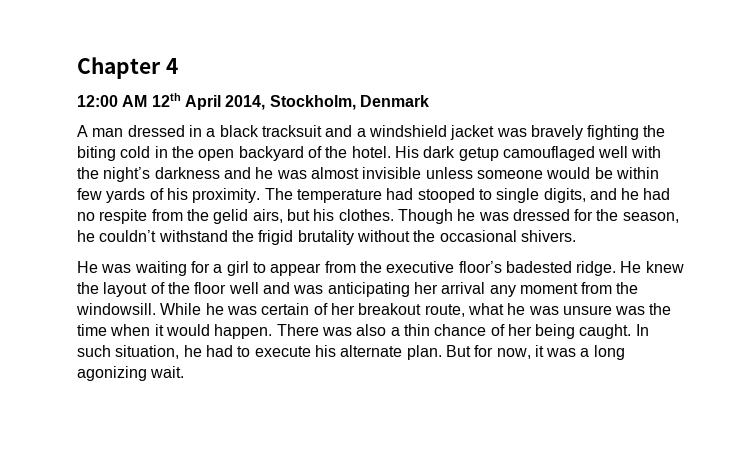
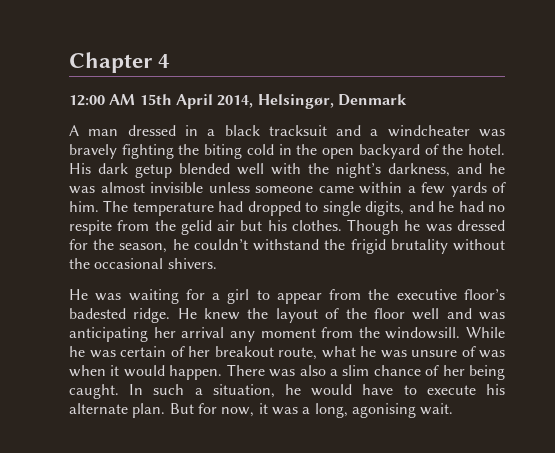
[151,93,181,107] 12th -> [139,94,172,105] 15th
[269,95,356,110] Stockholm, -> [257,94,334,109] Helsingør,
[368,125,495,140] windshield jacket -> [387,125,470,137] windcheater
[502,146,595,161] camouflaged -> [179,163,230,174] blended
[154,167,220,179] darkness -> [388,163,450,177] darkness,
[546,167,659,179] would be within -> [318,182,416,194] came within a
[166,188,261,203] his proximity. -> [69,201,99,212] him.
[417,188,475,203] stooped -> [247,201,301,216] dropped
[252,209,283,223] airs, -> [217,220,236,231] air
[615,303,672,315] [77,324,107,336] was the time -> [461,346,505,358] of was
[403,324,430,336] thin -> [342,365,370,376] slim
(111, 351) none -> [194,388,203,395] a
[205,345,233,357] had -> [311,384,394,396] would have
[593,345,625,360] [77,366,147,381] long agonizing -> [314,403,416,418] long, agonising

